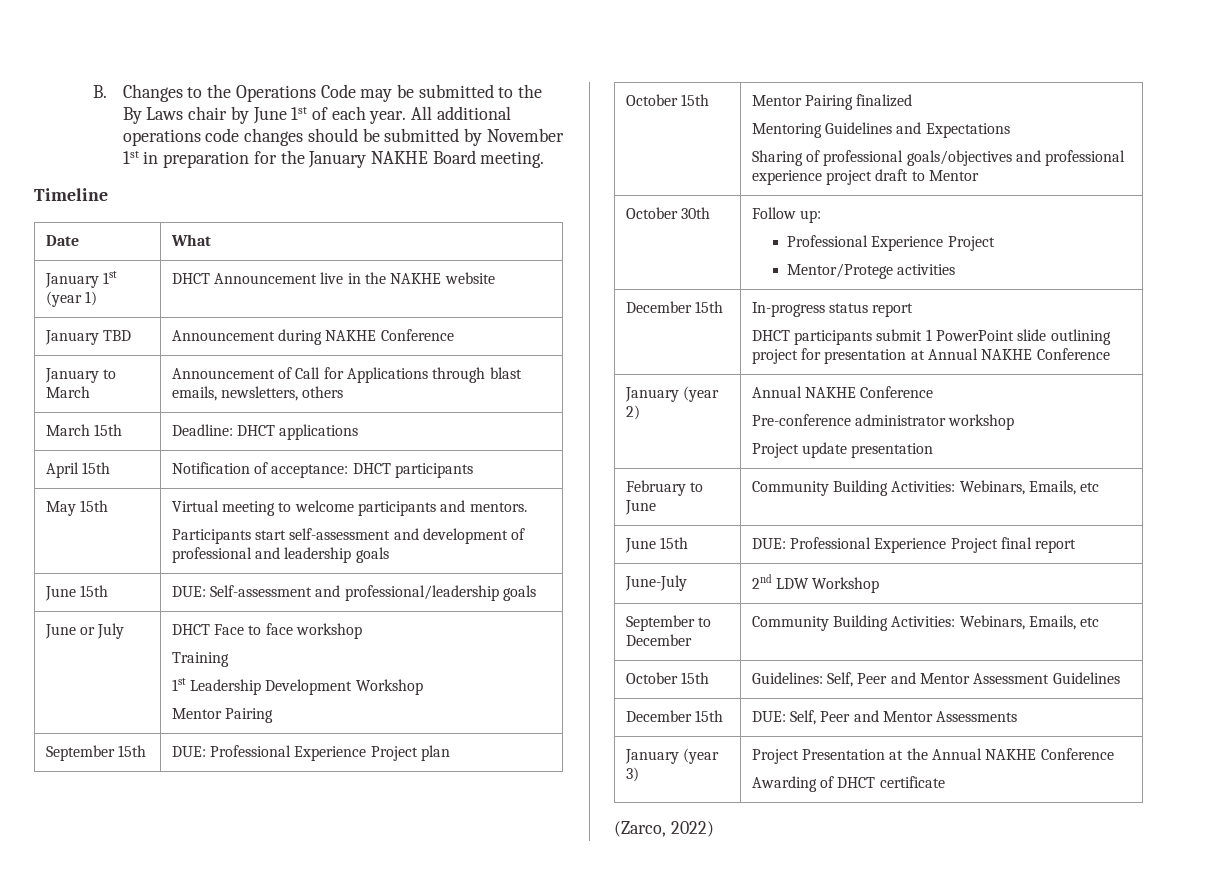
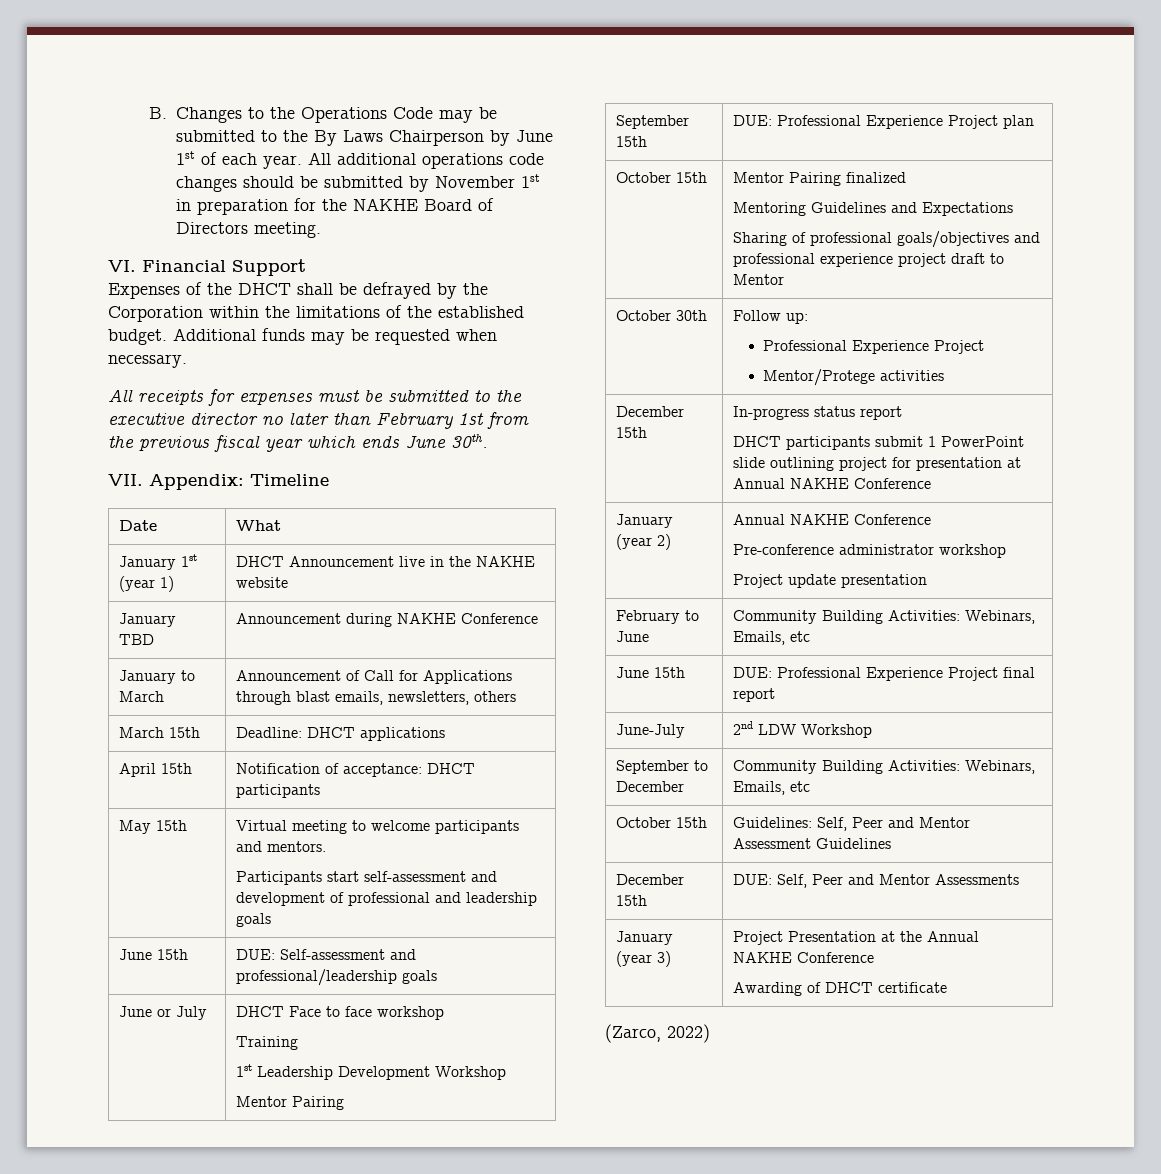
[188,106,228,120] chair -> [388,130,484,146] Chairperson
[308,151,367,168] January -> (347, 205) none
(476, 157) none -> [477,198,494,211] [175,222,248,234] of Directors
(545, 159) none -> [108,259,306,276] [108,282,488,299] [108,305,524,322] [108,328,497,345] [108,354,187,368] [108,389,522,406] [108,412,529,429] [108,434,488,452] [108,474,244,490] VI. Financial Support // Expenses of the DHCT shall be defrayed by the Corporation within the limitations of the established budget. Additional funds may be requested when necessary. // All receipts for expenses must be submitted to the executive director no later than February 1st from the previous fiscal year which ends June 30th. // VII. Appendix:

